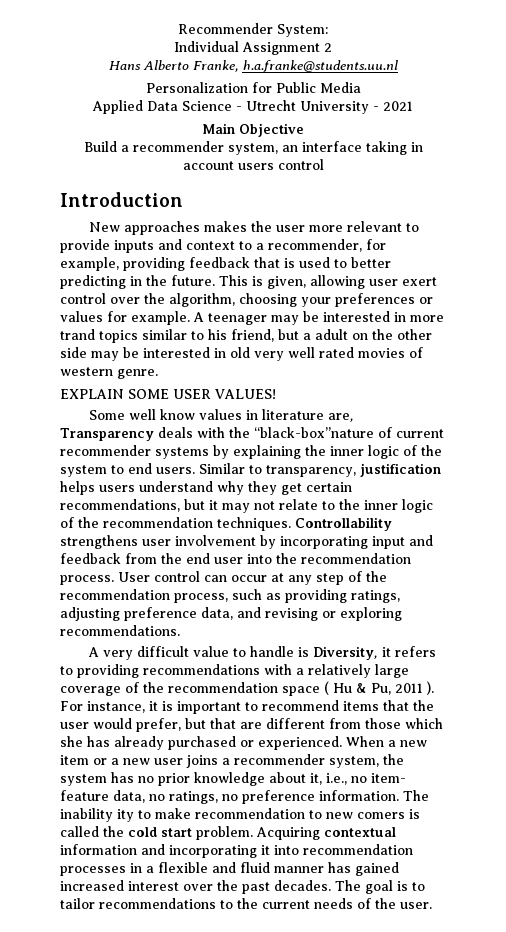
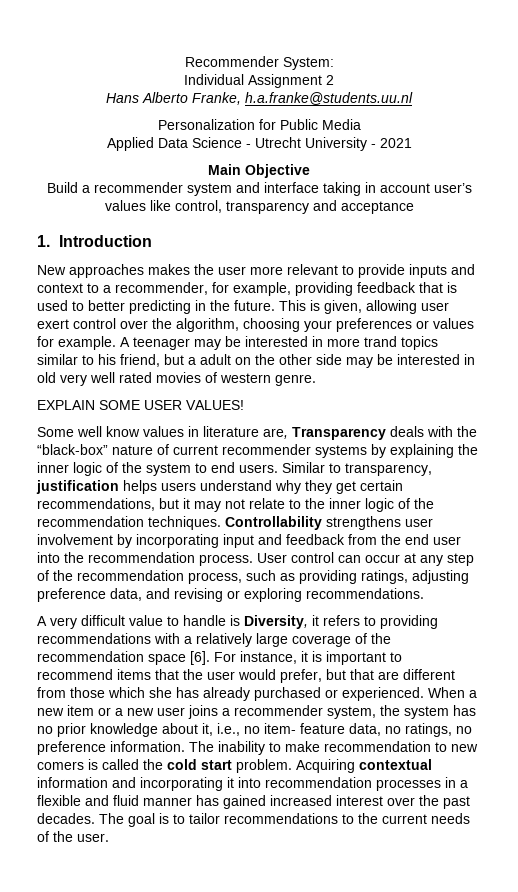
[227,143,298,155] system, an -> [186,182,260,196] system and
[237,159,324,170] users control // -> [433,183,472,193] [104,200,414,214] [37,235,50,247] user’s values like control, transparency and acceptance // 1.
[254,427,374,438] “black-box”nature -> [37,444,153,455] “black-box” nature
[324,681,434,695] ( Hu & Pu, 2011 ). -> [190,651,210,665] [6].
[117,809,134,822] ity -> (265, 748) none

